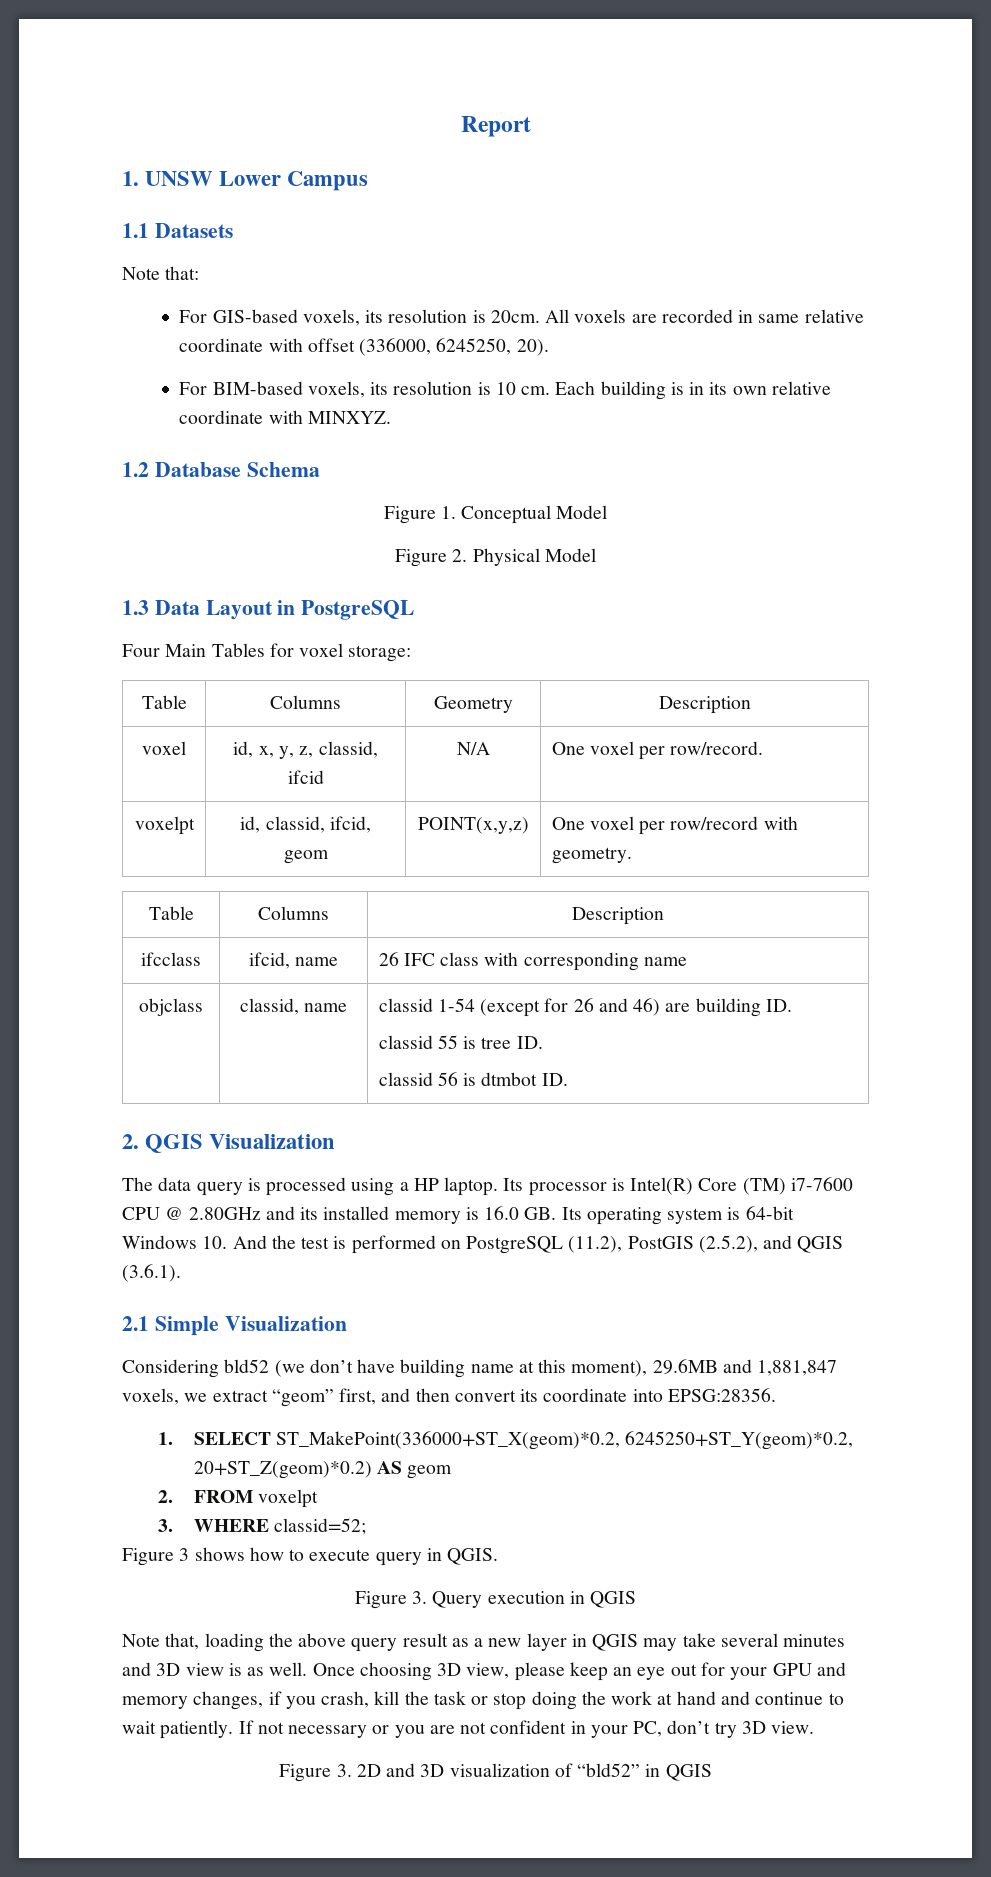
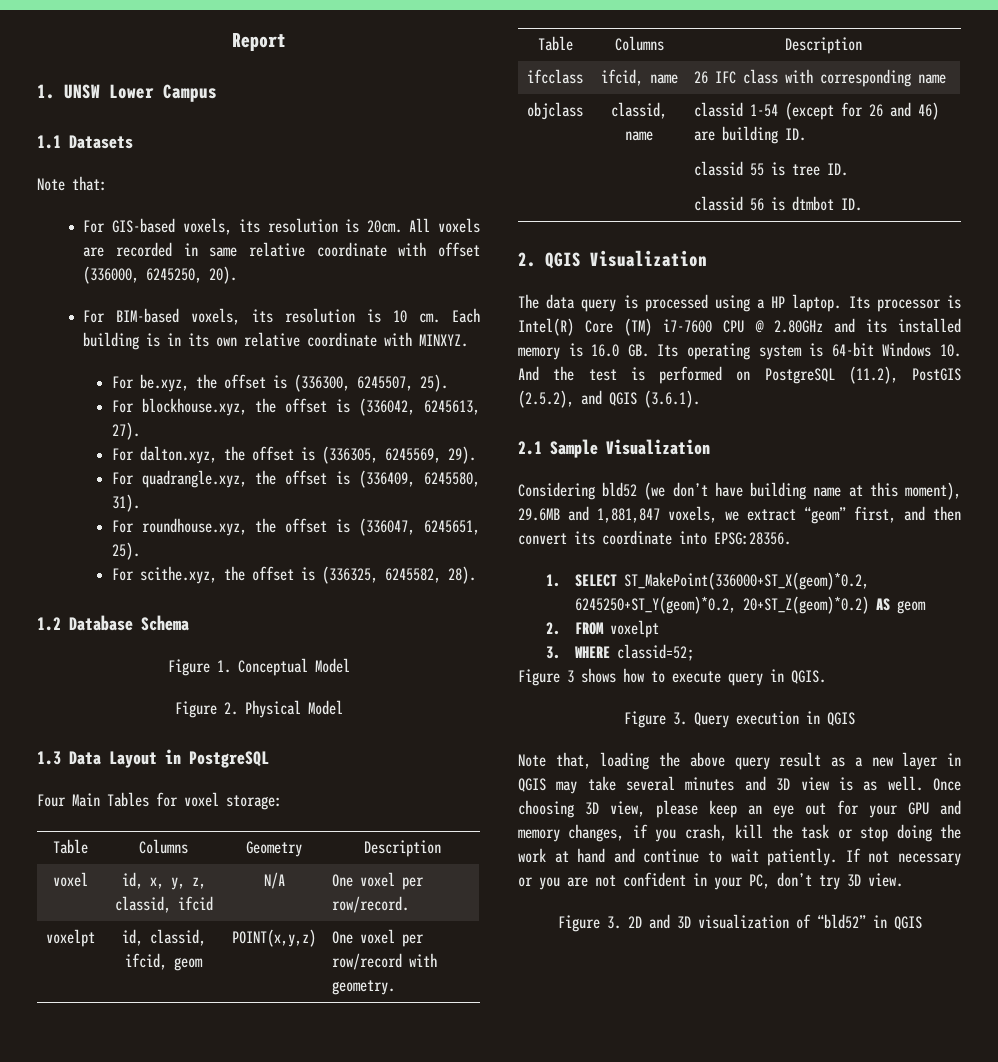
(391, 417) none -> [111,374,448,392] [111,398,481,416] [111,422,140,440] [111,446,476,464] [111,470,481,488] [111,494,140,512] [111,518,481,536] [111,542,140,560] [111,566,476,584] // For be.xyz, the offset is (336300, 6245507, 25). // For blockhouse.xyz, the offset is (336042, 6245613, 27). // For dalton.xyz, the offset is (336305, 6245569, 29). // For quadrangle.xyz, the offset is (336409, 6245580, 31). // For roundhouse.xyz, the offset is (336047, 6245651, 25). // For scithe.xyz, the offset is (336325, 6245582, 28).
[154,1316,219,1336] Simple -> [550,439,598,458] Sample

